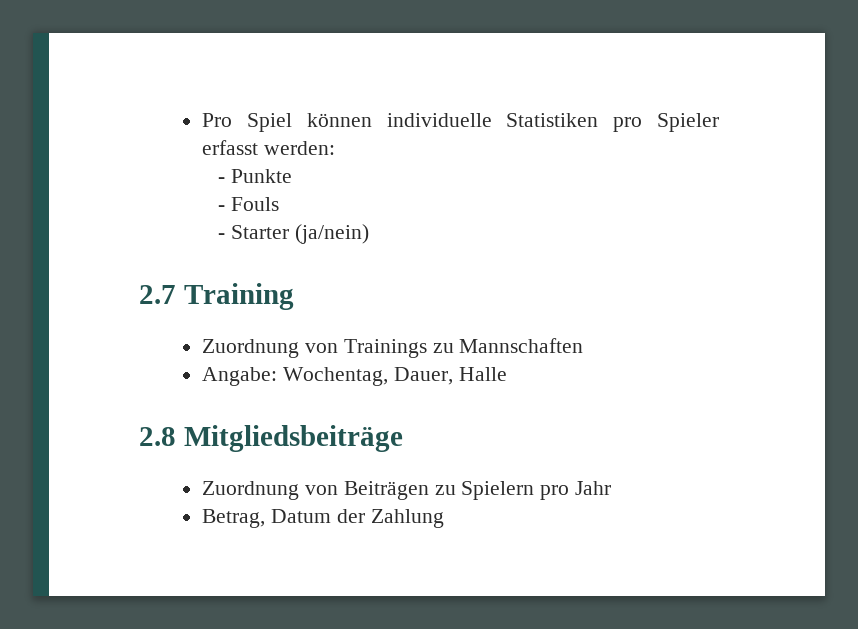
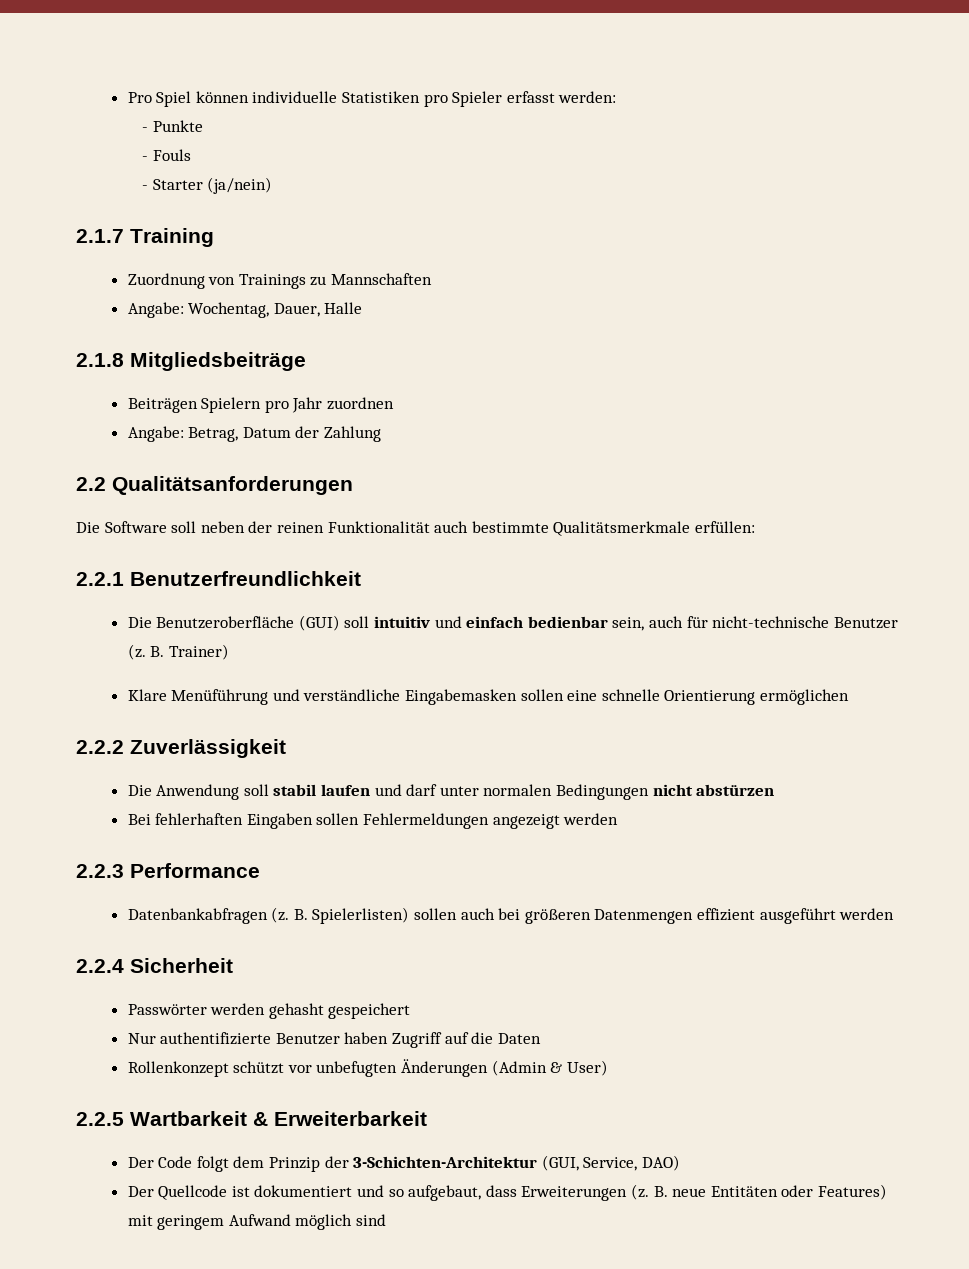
[139,285,176,304] 2.7 -> [76,229,124,243] 2.1.7
[139,427,176,446] 2.8 -> [76,353,124,367] 2.1.8
[202,481,456,500] Zuordnung von Beiträgen zu -> [127,398,198,413] Beiträgen
(611, 488) // -> [327,397,395,410] [127,426,184,442] zuordnen // Angabe:
(444, 518) none -> [76,476,353,495] [76,521,755,536] [76,571,361,586] [127,615,898,631] [127,644,229,660] [127,689,849,705] [76,739,286,758] [127,784,775,800] [127,813,619,829] [76,863,260,878] [127,907,895,924] [76,958,233,973] [127,1003,411,1019] [127,1032,541,1048] [127,1059,608,1077] [76,1111,427,1126] [127,1155,680,1172] [127,1184,887,1201] [127,1214,387,1230] // 2.2 Qualitätsanforderungen // Die Software soll neben der reinen Funktionalität auch bestimmte Qualitätsmerkmale erfüllen: // 2.2.1 Benutzerfreundlichkeit // Die Benutzeroberfläche (GUI) soll intuitiv und einfach bedienbar sein, auch für nicht-technische Benutzer (z. B. Trainer) // Klare Menüführung und verständliche Eingabemasken sollen eine schnelle Orientierung ermöglichen // 2.2.2 Zuverlässigkeit // Die Anwendung soll stabil laufen und darf unter normalen Bedingungen nicht abstürzen // Bei fehlerhaften Eingaben sollen Fehlermeldungen angezeigt werden // 2.2.3 Performance // Datenbankabfragen (z. B. Spielerlisten) sollen auch bei größeren Datenmengen effizient ausgeführt werden // 2.2.4 Sicherheit // Passwörter werden gehasht gespeichert // Nur authentifizierte Benutzer haben Zugriff auf die Daten // Rollenkonzept schützt vor unbefugten Änderungen (Admin & User) // 2.2.5 Wartbarkeit & Erweiterbarkeit // Der Code folgt dem Prinzip der 3-Schichten-Architektur (GUI, Service, DAO) // Der Quellcode ist dokumentiert und so aufgebaut, dass Erweiterungen (z. B. neue Entitäten oder Features) mit geringem Aufwand möglich sind

